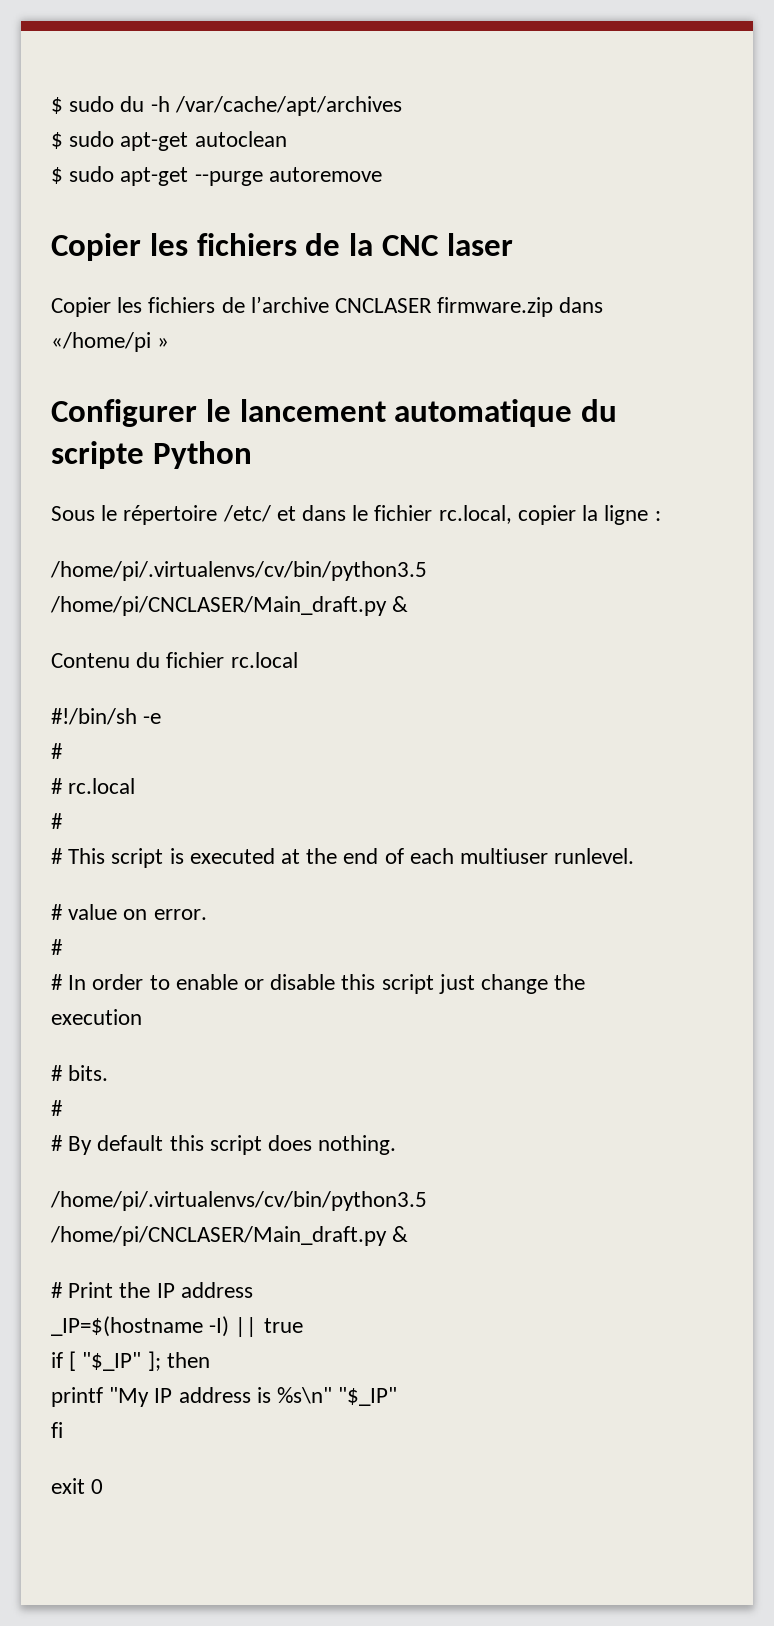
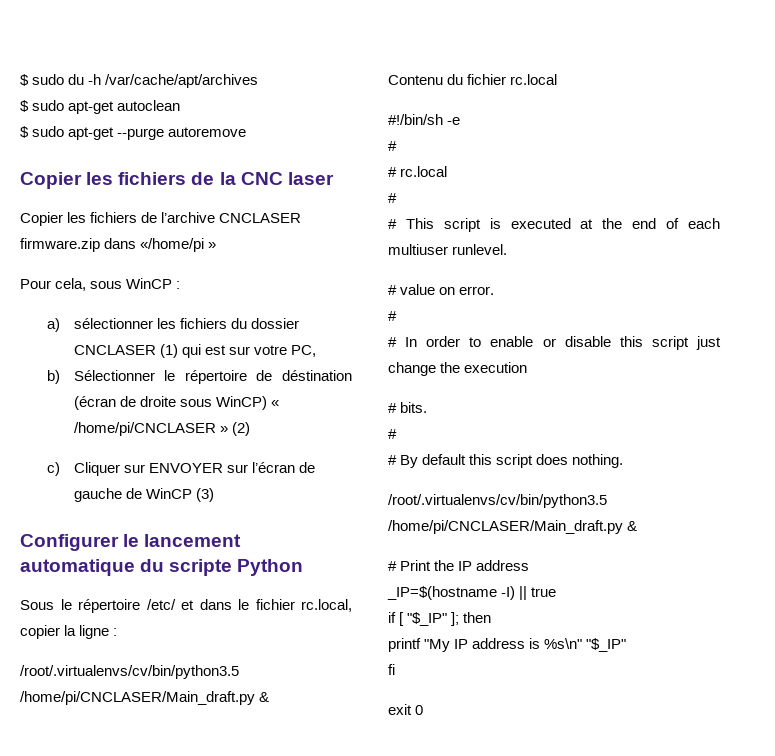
(170, 343) none -> [20,278,181,291] [46,318,299,332] [73,344,317,358] [46,370,353,384] [73,396,279,410] [73,422,250,436] [46,462,315,476] [73,488,214,502] // Pour cela, sous WinCP : // a) sélectionner les fichiers du dossier CNCLASER (1) qui est sur votre PC, // b) Sélectionner le répertoire de déstination (écran de droite sous WinCP) « /home/pi/CNCLASER » (2) // c) Cliquer sur ENVOYER sur l’écran de gauche de WinCP (3)
[50,561,427,581] /home/pi/.virtualenvs/cv/bin/python3.5 -> [20,665,239,679] /root/.virtualenvs/cv/bin/python3.5
[50,1191,427,1211] /home/pi/.virtualenvs/cv/bin/python3.5 -> [388,494,607,508] /root/.virtualenvs/cv/bin/python3.5

